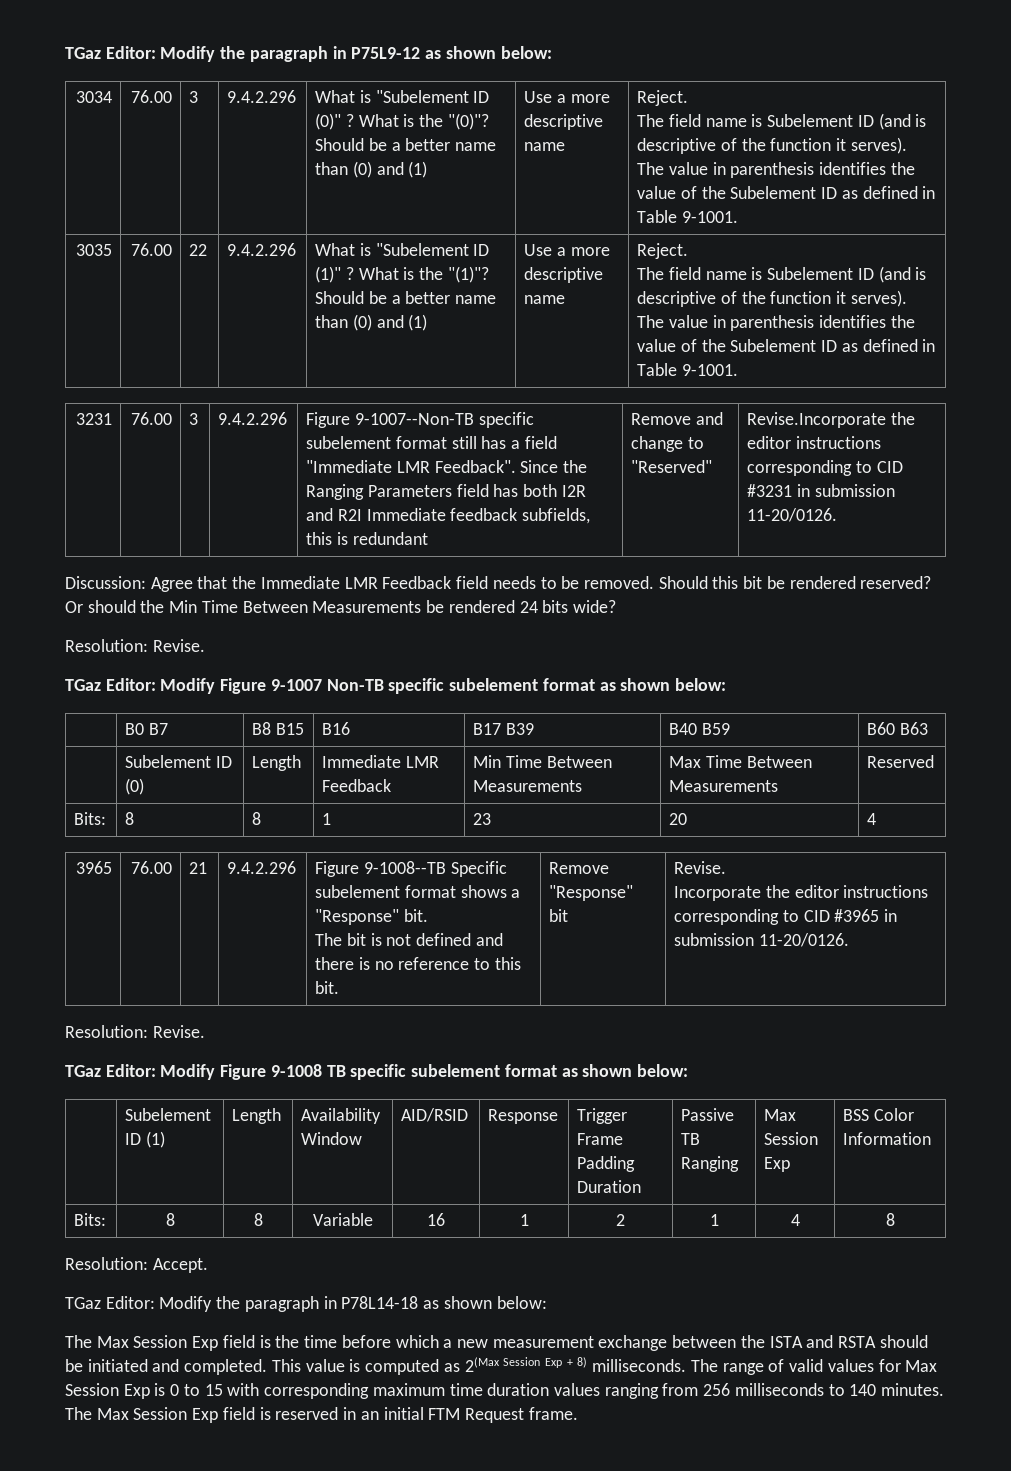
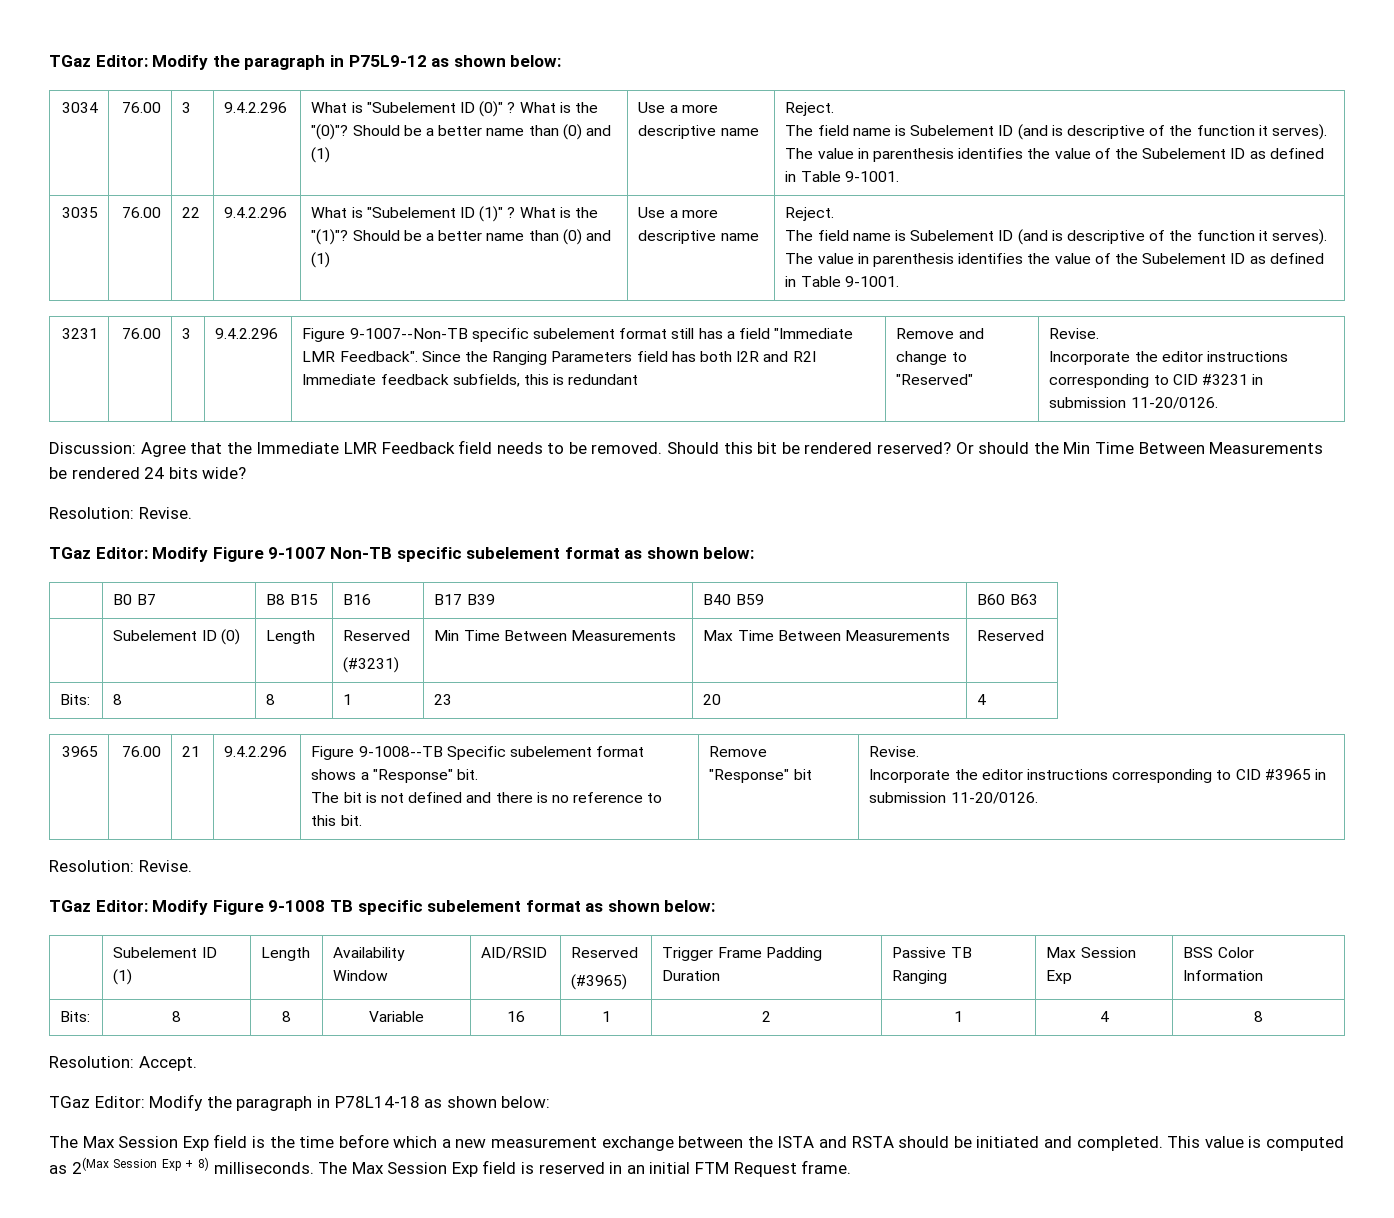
[747,412,887,428] Revise.Incorporate -> [1049,328,1100,339] [1049,351,1131,365] Revise. // Incorporate
[322,755,439,768] [322,779,392,792] Immediate LMR Feedback -> [343,630,411,641] [343,657,400,673] Reserved // (#3231)
[488,1109,559,1124] Response -> [571,947,639,958] [571,974,628,990] Reserved // (#3965)
[722,1359,938,1375] [65,1383,945,1399] [65,1407,92,1420] range of valid values for Max Session Exp is 0 to 15 with corresponding maximum time duration values ranging from 256 milliseconds to 140 minutes. The -> (348, 1168) none

